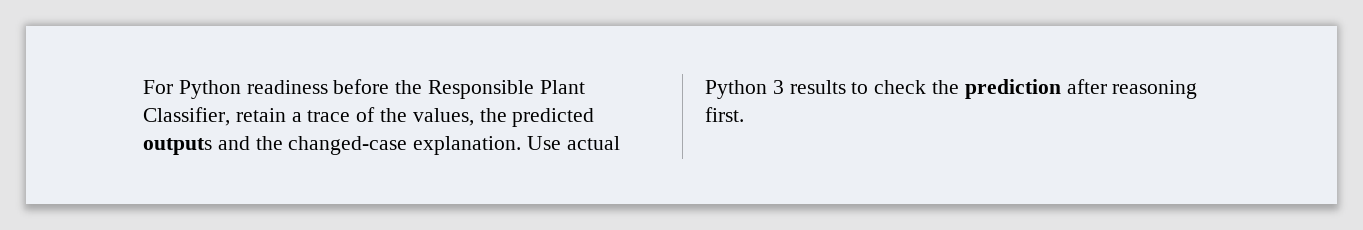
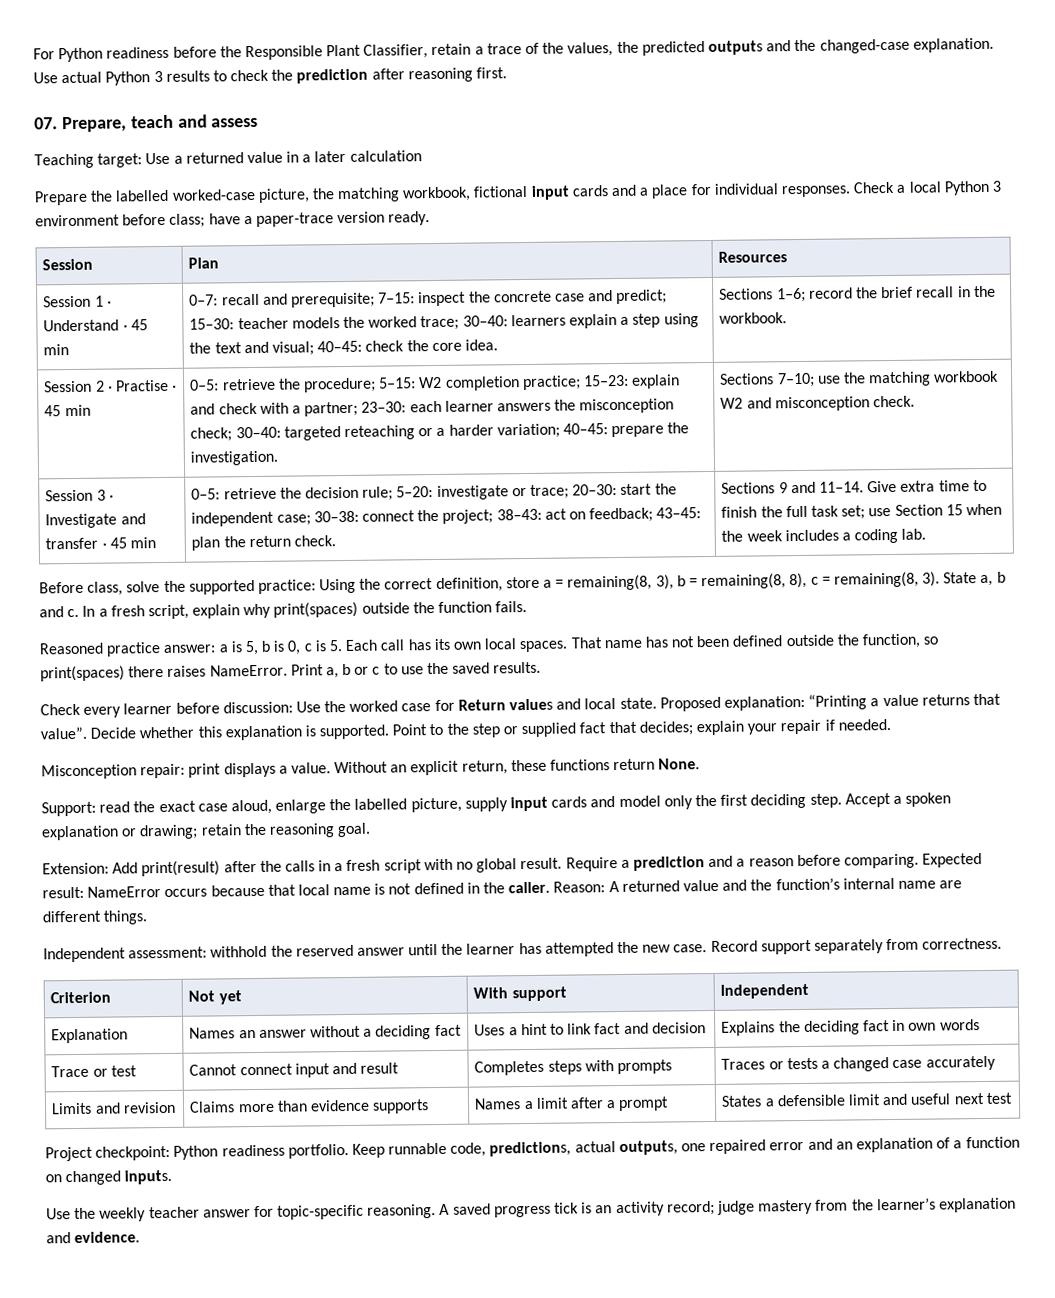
(744, 114) none -> [34,114,259,133] [34,150,422,169] [34,180,1002,206] [35,211,431,228] [42,258,94,271] [188,257,220,269] [718,251,788,263] [43,295,112,308] [43,319,148,332] [43,344,70,356] [189,289,668,308] [189,313,699,331] [189,339,498,356] [719,285,996,303] [719,312,788,324] [44,379,178,393] [44,404,91,417] [190,374,681,393] [190,398,675,417] [190,422,690,442] [190,450,279,466] [719,370,1000,388] [720,395,916,412] [45,489,114,502] [45,513,146,529] [45,537,157,550] [191,483,677,501] [191,507,702,527] [191,535,337,551] [721,479,987,494] [721,503,1002,520] [721,528,927,544] [39,571,1006,596] [39,600,528,620] [39,633,939,657] [40,661,542,682] [40,693,1001,718] [40,719,891,741] [41,758,701,780] [41,792,952,817] [41,822,372,841] [42,853,983,877] [42,877,963,899] [42,910,149,925] [43,937,1003,963] [50,991,112,1004] [188,990,242,1005] [473,986,567,1002] [720,983,810,999] [51,1028,129,1044] [189,1024,462,1040] [474,1022,706,1036] [721,1019,980,1036] [51,1065,137,1078] [189,1062,400,1078] [474,1059,673,1076] [721,1055,996,1072] [51,1101,176,1115] [189,1099,430,1114] [474,1096,670,1112] [721,1092,1013,1107] [45,1136,1020,1162] [45,1169,173,1186] [46,1197,1016,1222] [46,1231,141,1244] // 07. Prepare, teach and assess // Teaching target: Use a returned value in a later calculation // Prepare the labelled worked-case picture, the matching workbook, fictional input cards and a place for individual responses. Check a local Python 3 environment before class; have a paper-trace version ready. // Session | Plan | Resources // Session 1 · Understand · 45 min | 0–7: recall and prerequisite; 7–15: inspect the concrete case and predict; 15–30: teacher models the worked trace; 30–40: learners explain a step using the text and visual; 40–45: check the core idea. | Sections 1–6; record the brief recall in the workbook. // Session 2 · Practise · 45 min | 0–5: retrieve the procedure; 5–15: W2 completion practice; 15–23: explain and check with a partner; 23–30: each learner answers the misconception check; 30–40: targeted reteaching or a harder variation; 40–45: prepare the investigation. | Sections 7–10; use the matching workbook W2 and misconception check. // Session 3 · Investigate and transfer · 45 min | 0–5: retrieve the decision rule; 5–20: investigate or trace; 20–30: start the independent case; 30–38: connect the project; 38–43: act on feedback; 43–45: plan the return check. | Sections 9 and 11–14. Give extra time to finish the full task set; use Section 15 when the week includes a coding lab. // Before class, solve the supported practice: Using the correct definition, store a = remaining(8, 3), b = remaining(8, 8), c = remaining(8, 3). State a, b and c. In a fresh script, explain why print(spaces) outside the function fails. // Reasoned practice answer: a is 5, b is 0, c is 5. Each call has its own local spaces. That name has not been defined outside the function, so print(spaces) there raises NameError. Print a, b or c to use the saved results. // Check every learner before discussion: Use the worked case for Return values and local state. Proposed explanation: “Printing a value returns that value”. Decide whether this explanation is supported. Point to the step or supplied fact that decides; explain your repair if needed. // Misconception repair: print displays a value. Without an explicit return, these functions return None. // Support: read the exact case aloud, enlarge the labelled picture, supply input cards and model only the first deciding step. Accept a spoken explanation or drawing; retain the reasoning goal. // Extension: Add print(result) after the calls in a fresh script with no global result. Require a prediction and a reason before comparing. Expected result: NameError occurs because that local name is not defined in the caller. Reason: A returned value and the function’s internal name are different things. // Independent assessment: withhold the reserved answer until the learner has attempted the new case. Record support separately from correctness. // Criterion | Not yet | With support | Independent // Explanation | Names an answer without a deciding fact | Uses a hint to link fact and decision | Explains the deciding fact in own words // Trace or test | Cannot connect input and result | Completes steps with prompts | Traces or tests a changed case accurately // Limits and revision | Claims more than evidence supports | Names a limit after a prompt | States a defensible limit and useful next test // Project checkpoint: Python readiness portfolio. Keep runnable code, predictions, actual outputs, one repaired error and an explanation of a function on changed inputs. // Use the weekly teacher answer for topic-specific reasoning. A saved progress tick is an activity record; judge mastery from the learner’s explanation and evidence.

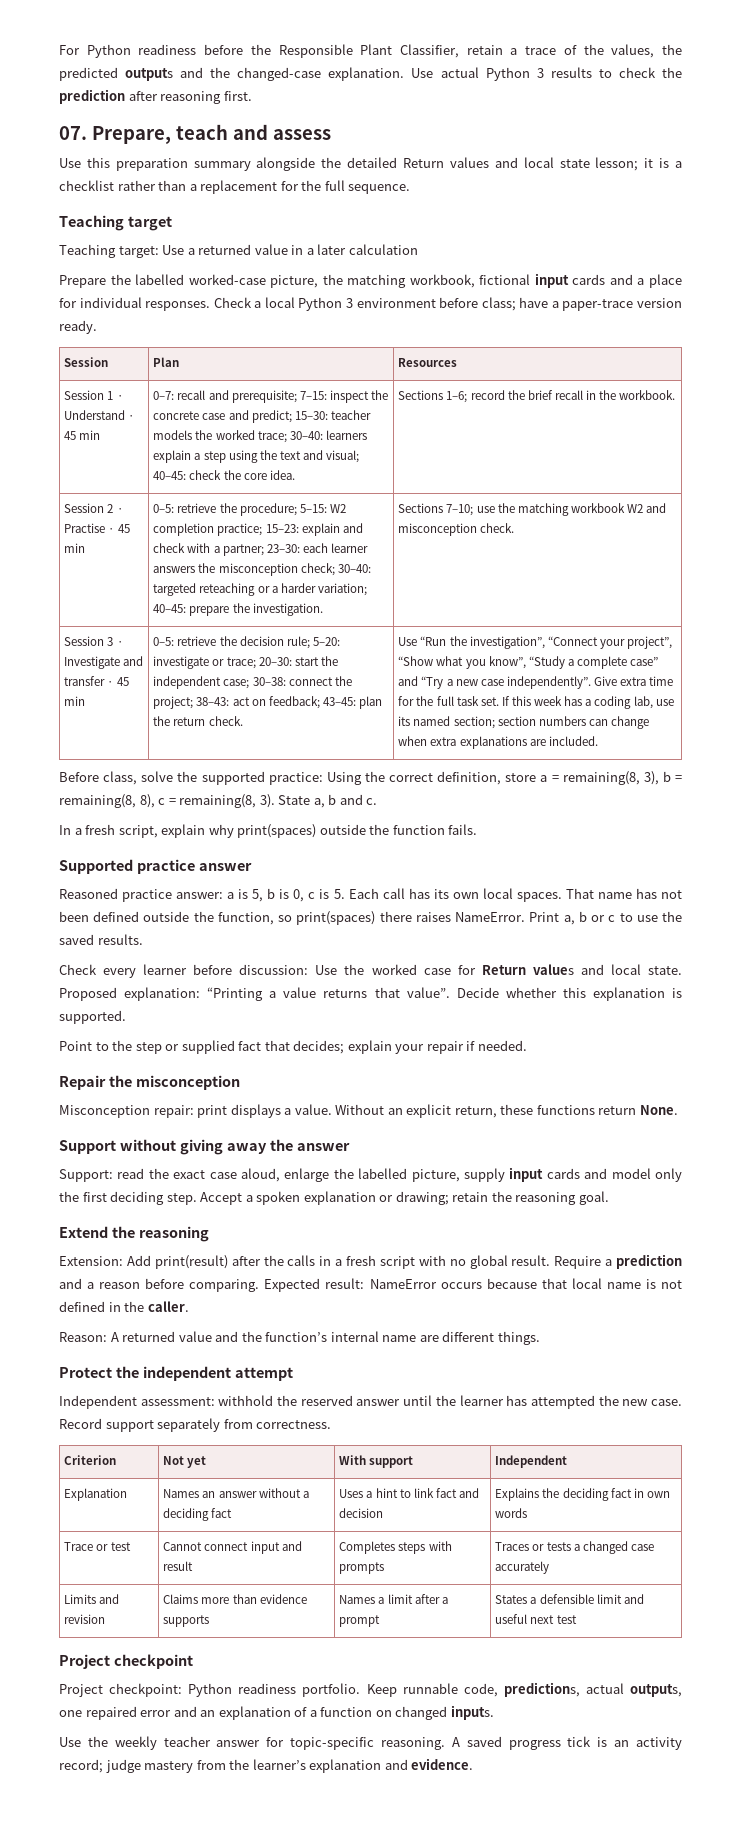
(259, 122) none -> [59,157,683,171] [59,180,411,194] [59,215,172,231] // Use this preparation summary alongside the detailed Return values and local state lesson; it is a checklist rather than a replacement for the full sequence. // Teaching target
[721,481,865,494] Sections 9 and 11–14. -> [398,636,673,649] [398,656,659,669] [398,676,591,689] Use “Run the investigation”, “Connect your project”, “Show what you know”, “Study a complete case” and “Try a new case independently”.
[972,479,987,492] [721,506,758,518] to finish -> [398,696,415,706] for
[841,503,1002,520] [721,528,927,544] set; use Section 15 when the week includes a coding lab. -> [480,696,674,709] [398,716,650,729] [398,736,598,749] set. If this week has a coding lab, use its named section; section numbers can change when extra explanations are included.
(80, 613) none -> (378, 801) //
(528, 606) none -> [59,859,252,874] // Supported practice answer
(390, 732) none -> (126, 1017) //
(891, 725) none -> [59,1075,240,1090] // Repair the misconception
(701, 764) none -> [59,1139,350,1155] // Support without giving away the answer
(372, 830) none -> [59,1226,209,1242] // Extend the reasoning
(551, 887) none -> (189, 1306) //
(149, 917) none -> [59,1366,293,1381] // Protect the independent attempt
(1013, 1098) none -> [59,1654,193,1669] // Project checkpoint

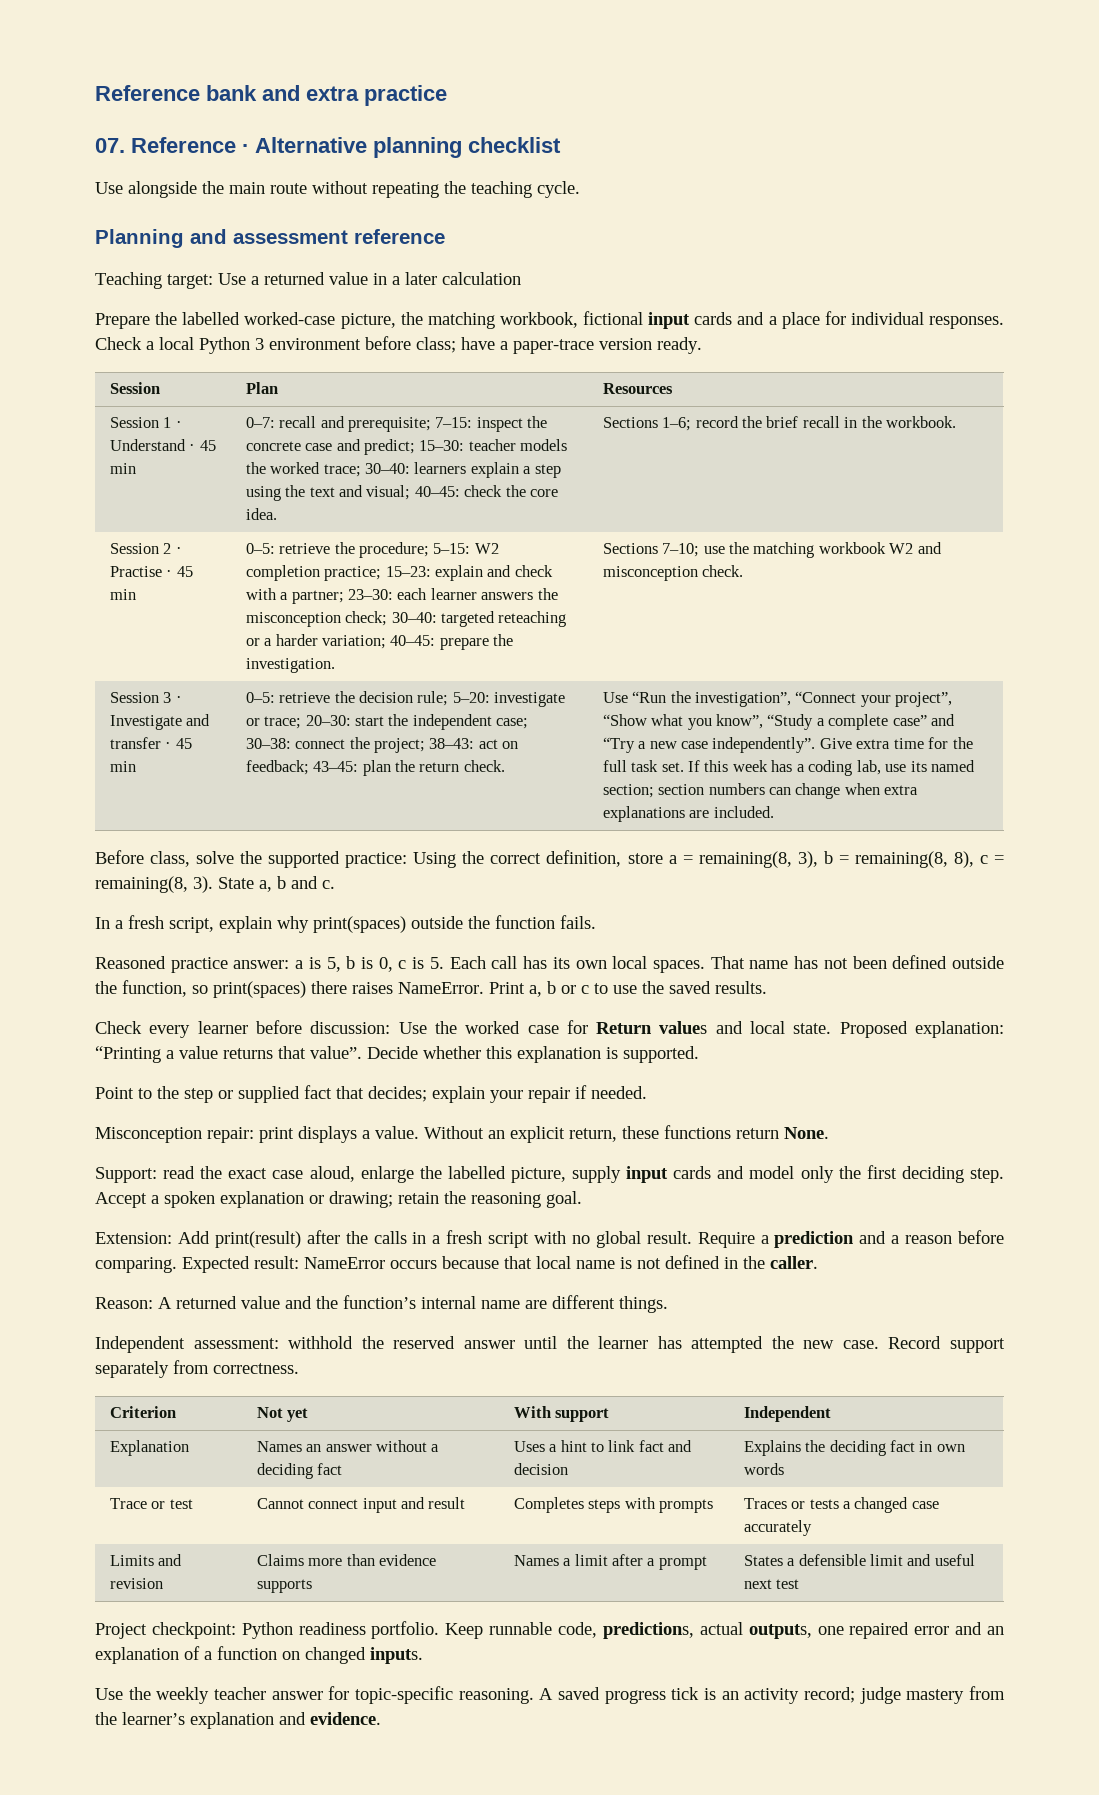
[59,44,682,58] [59,67,683,81] [59,89,252,104] [59,124,331,144] [59,157,683,171] [59,180,411,194] [59,215,172,231] For Python readiness before the Responsible Plant Classifier, retain a trace of the values, the predicted outputs and the changed-case explanation. Use actual Python 3 results to check the prediction after reasoning first. // 07. Prepare, teach and assess // Use this preparation summary alongside the detailed Return values and local state lesson; it is a checklist rather than a replacement for the full sequence. // Teaching target -> [95,85,447,106] [95,137,561,158] [95,181,580,198] [95,229,445,248] Reference bank and extra practice // 07. Reference · Alternative planning checklist // Use alongside the main route without repeating the teaching cycle. // Planning and assessment reference
[59,859,252,874] // Supported practice answer -> (596, 922) none
[59,1075,240,1090] // Repair the misconception -> (647, 1092) none
[59,1139,350,1155] // Support without giving away the answer -> (829, 1133) none
[59,1226,209,1242] // Extend the reasoning -> (582, 1199) none
[59,1366,293,1381] // Protect the independent attempt -> (668, 1304) none
[59,1654,193,1669] // Project checkpoint -> (800, 1584) none

